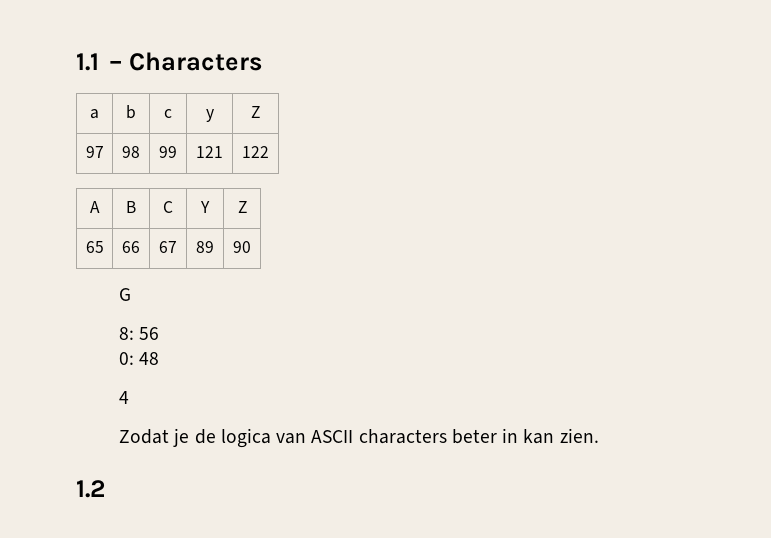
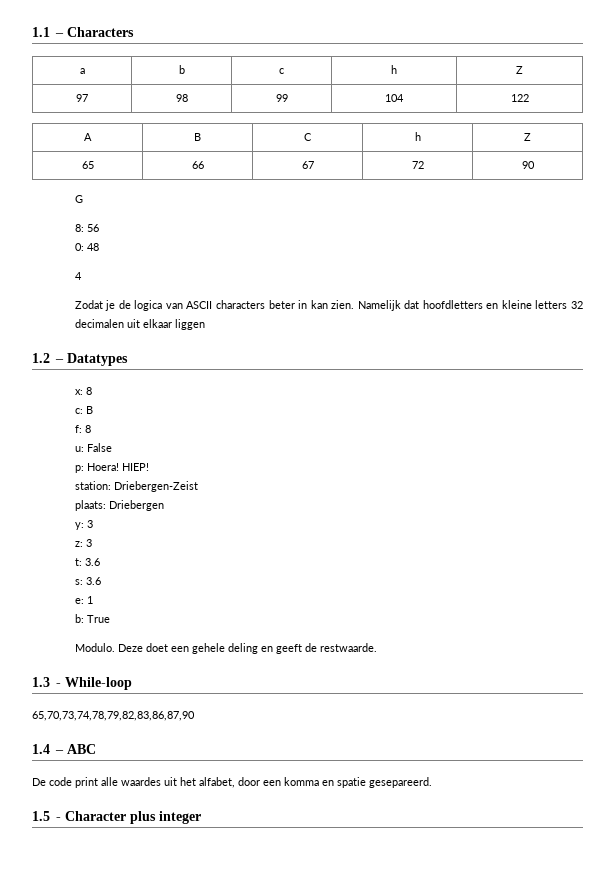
[205,109,214,122] y -> [391,65,397,74] h
[196,146,223,158] 121 -> [385,94,404,102] 104
[200,201,210,213] Y -> [414,132,421,141] h
[196,241,214,253] 89 -> [411,161,424,169] 72
[76,480,105,498] // 1.2 -> [357,300,583,311] [74,319,205,330] [32,353,128,366] [74,387,92,395] [74,406,93,414] [74,425,91,433] [74,443,112,452] [74,463,149,473] [74,481,198,492] [74,500,164,511] [74,520,93,530] [74,539,92,547] [74,558,100,566] [74,577,101,585] [74,596,93,604] [74,614,110,623] [74,643,377,654] [32,677,132,690] [32,711,195,721] [32,744,96,754] [32,777,432,788] [32,811,201,824] Namelijk dat hoofdletters en kleine letters 32 decimalen uit elkaar liggen // 1.2 – Datatypes // x: 8 // c: B // f: 8 // u: False // p: Hoera! HIEP! // station: Driebergen-Zeist // plaats: Driebergen // y: 3 // z: 3 // t: 3.6 // s: 3.6 // e: 1 // b: True // Modulo. Deze doet een gehele deling en geeft de restwaarde. // 1.3 - While-loop // 65,70,73,74,78,79,82,83,86,87,90 // 1.4 – ABC // De code print alle waardes uit het alfabet, door een komma en spatie gesepareerd. // 1.5 - Character plus integer

